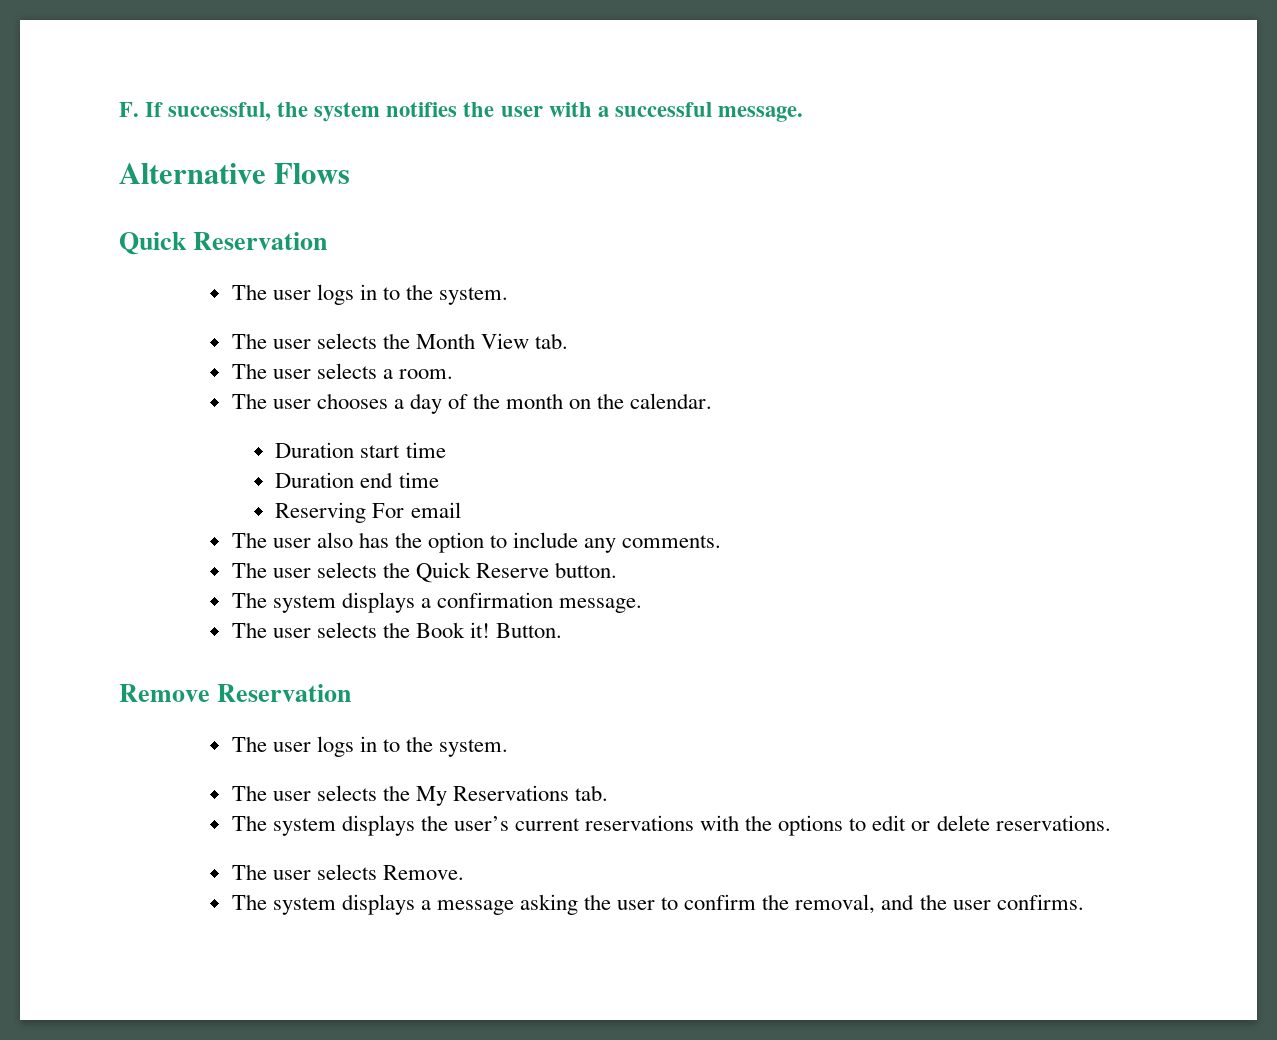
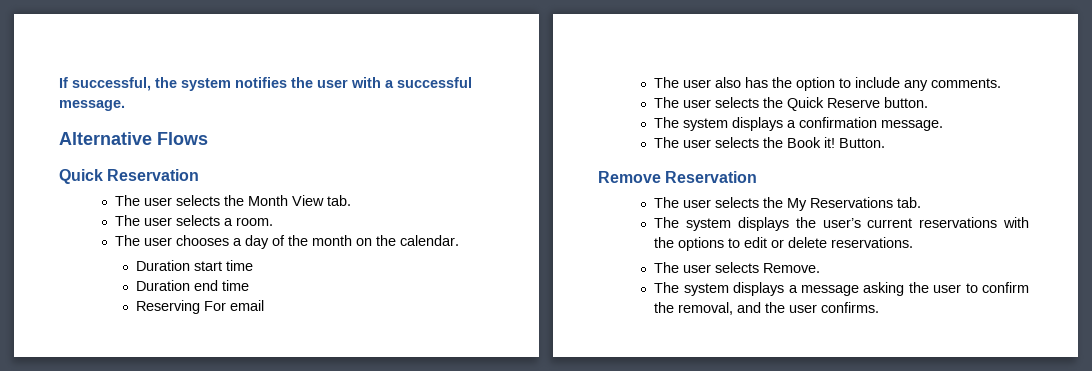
[119,102,139,117] F. -> (59, 82) none
[231,284,508,305] // The user logs in to the system. -> (200, 175) none
[231,736,508,757] // The user logs in to the system. -> (758, 177) none

